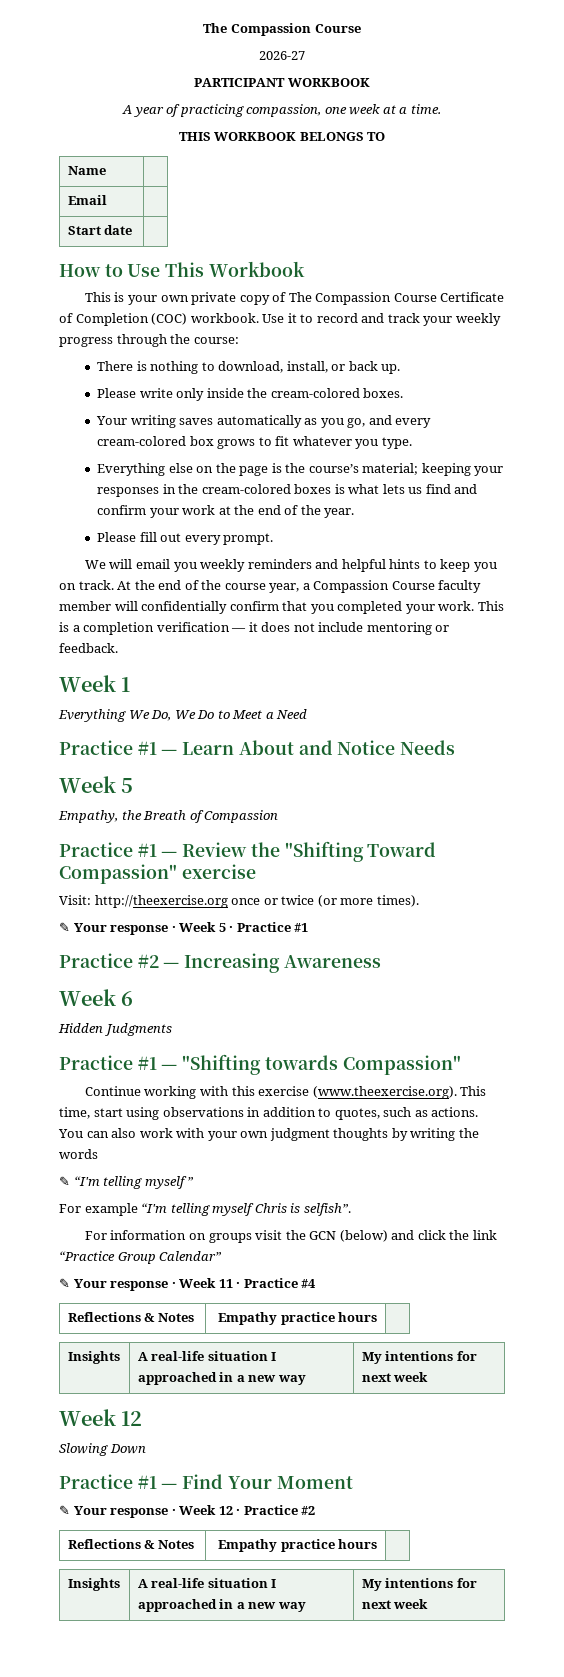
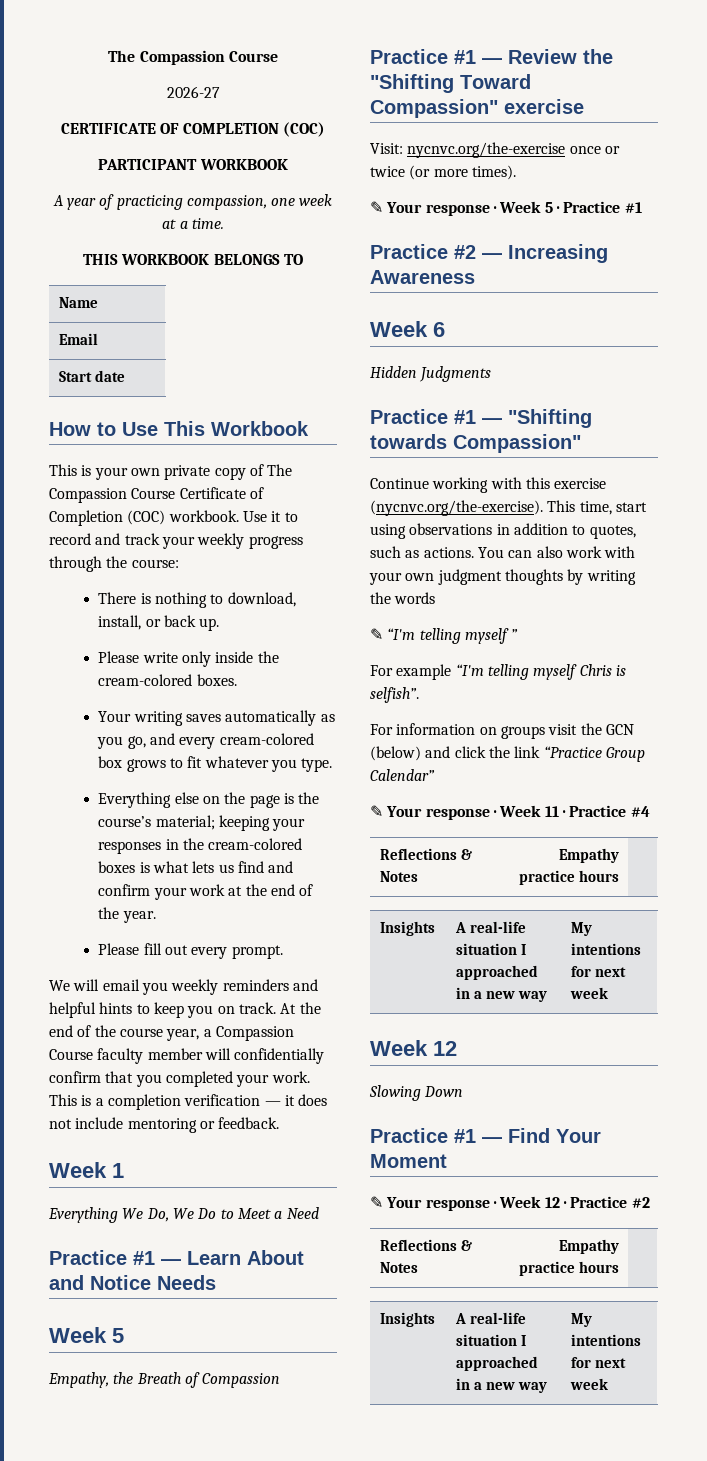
(305, 55) none -> [60,122,326,137] // CERTIFICATE OF COMPLETION (COC)
[94,895,228,908] http://theexercise.org -> [407,142,566,158] nycnvc.org/the-exercise
[312,1086,457,1099] (www.theexercise.org). -> [370,500,543,516] (nycnvc.org/the-exercise).

